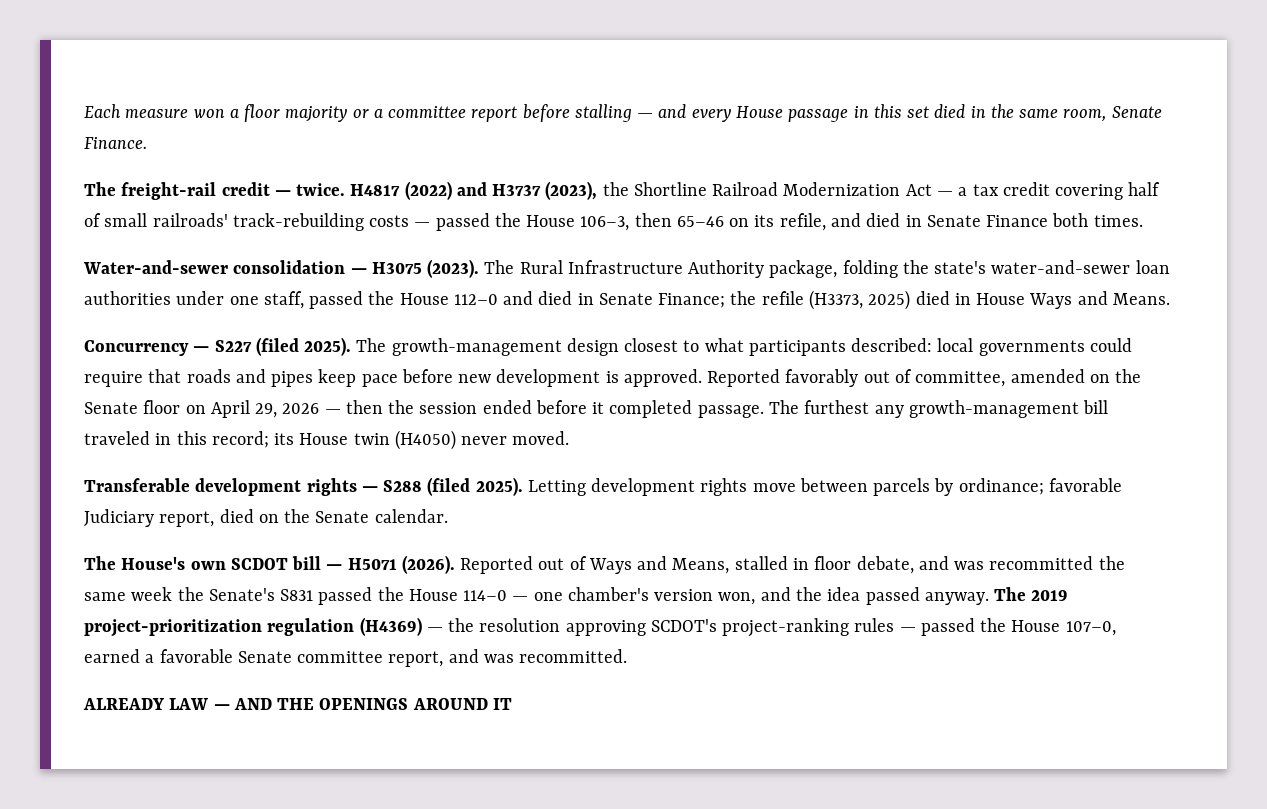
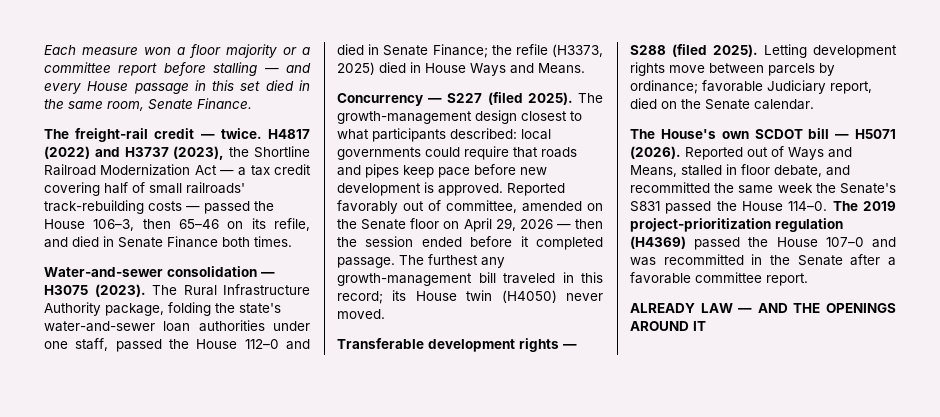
[954,561,985,570] was -> (850, 170) none
[463,587,989,605] 114–0 — one chamber's version won, and the idea passed anyway. -> [788,201,828,211] 114–0.
[426,618,1116,637] [84,649,628,667] — the resolution approving SCDOT's project-ranking rules — passed the House 107–0, earned a favorable Senate committee report, and was recommitted. -> [694,237,896,250] [630,254,896,266] [630,272,808,286] passed the House 107–0 and was recommitted in the Senate after a favorable committee report.

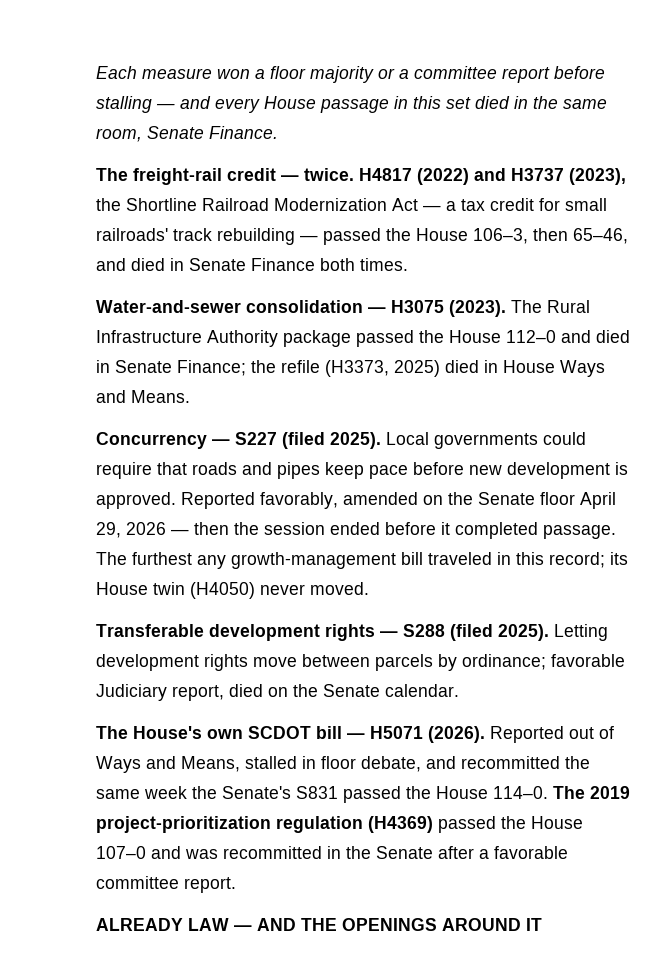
[44,182,245,196] [44,200,182,214] covering half of small railroads' track-rebuilding costs -> [539,198,607,211] [96,228,295,245] for small railroads' track rebuilding
[179,218,310,231] 65–46 on its refile, -> [573,228,628,244] 65–46,
[105,302,281,316] [44,320,310,332] [44,338,109,351] package, folding the state's water-and-sewer loan authorities under one staff, -> [283,330,351,347] package
[578,93,603,103] [337,110,582,124] [337,128,551,142] The growth-management design closest to what participants described: local -> [386,432,429,445] Local
[337,200,517,214] favorably out of committee, -> [260,492,338,509] favorably,
[443,221,460,229] on -> (575, 498) none

